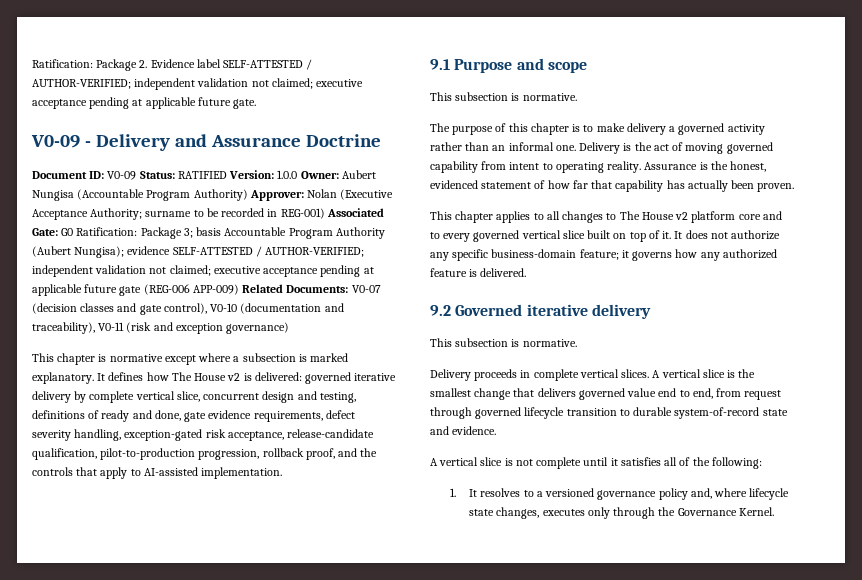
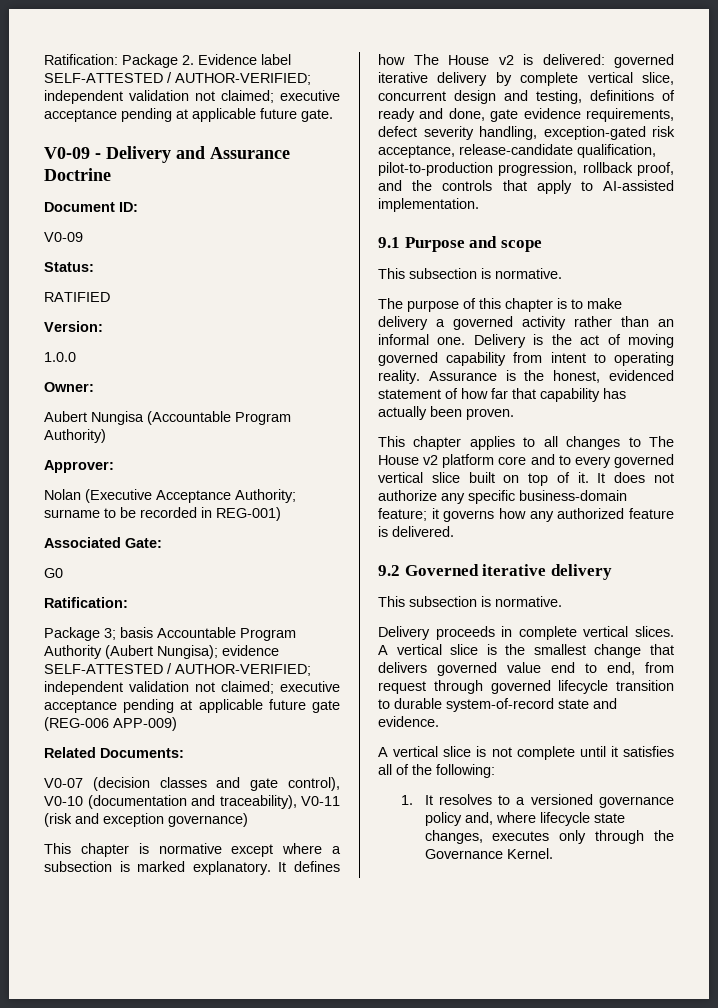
[107,171,137,180] V0-09 -> [44,232,83,242] // V0-09 //
(175, 175) none -> (94, 267) //
(227, 175) none -> (110, 297) //
(275, 174) none -> (103, 326) //
(298, 174) none -> (76, 357) //
(339, 175) none -> (94, 387) //
(248, 195) none -> (106, 436) //
(304, 195) none -> (114, 466) //
(325, 213) none -> (281, 514) //
(58, 232) none -> (162, 543) //
[76,227,138,236] Ratification: -> [44,597,128,608] // Ratification: //
(239, 289) none -> (177, 724) //
(349, 289) none -> (184, 753) //

